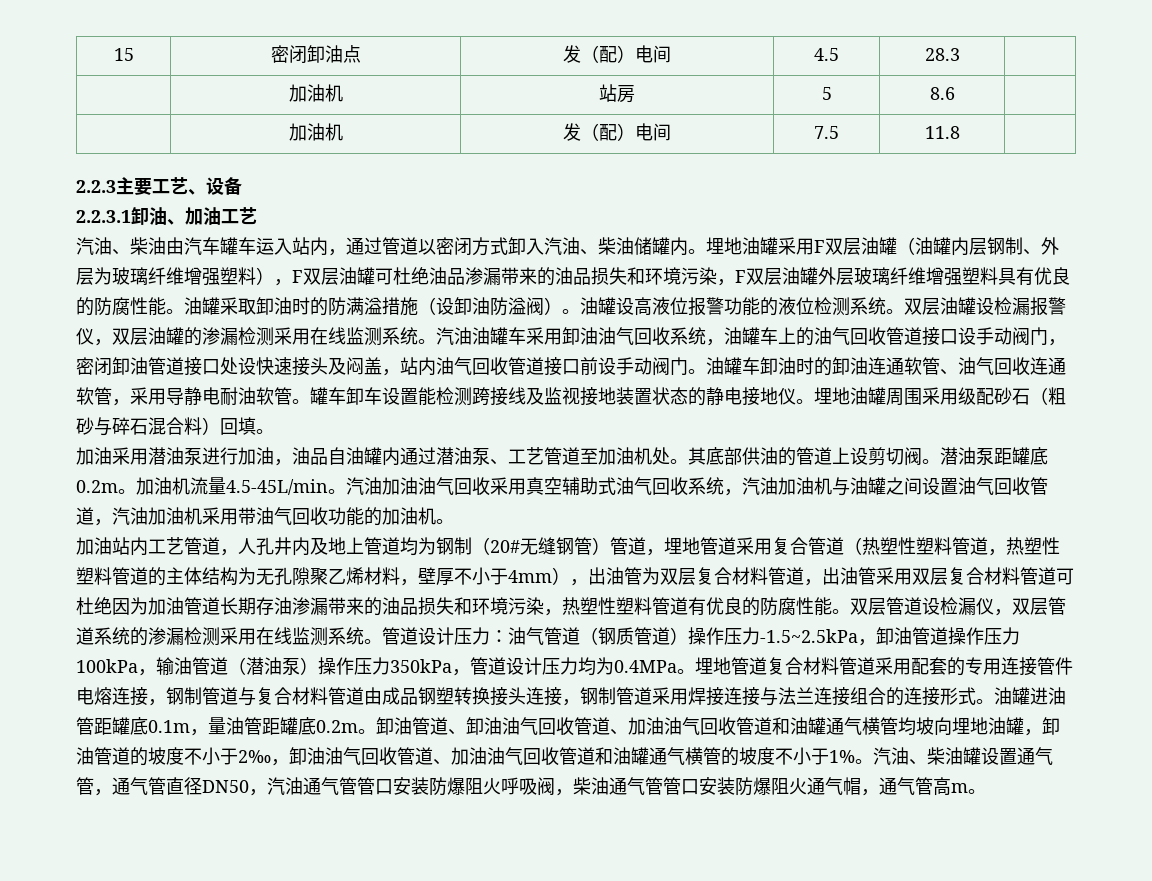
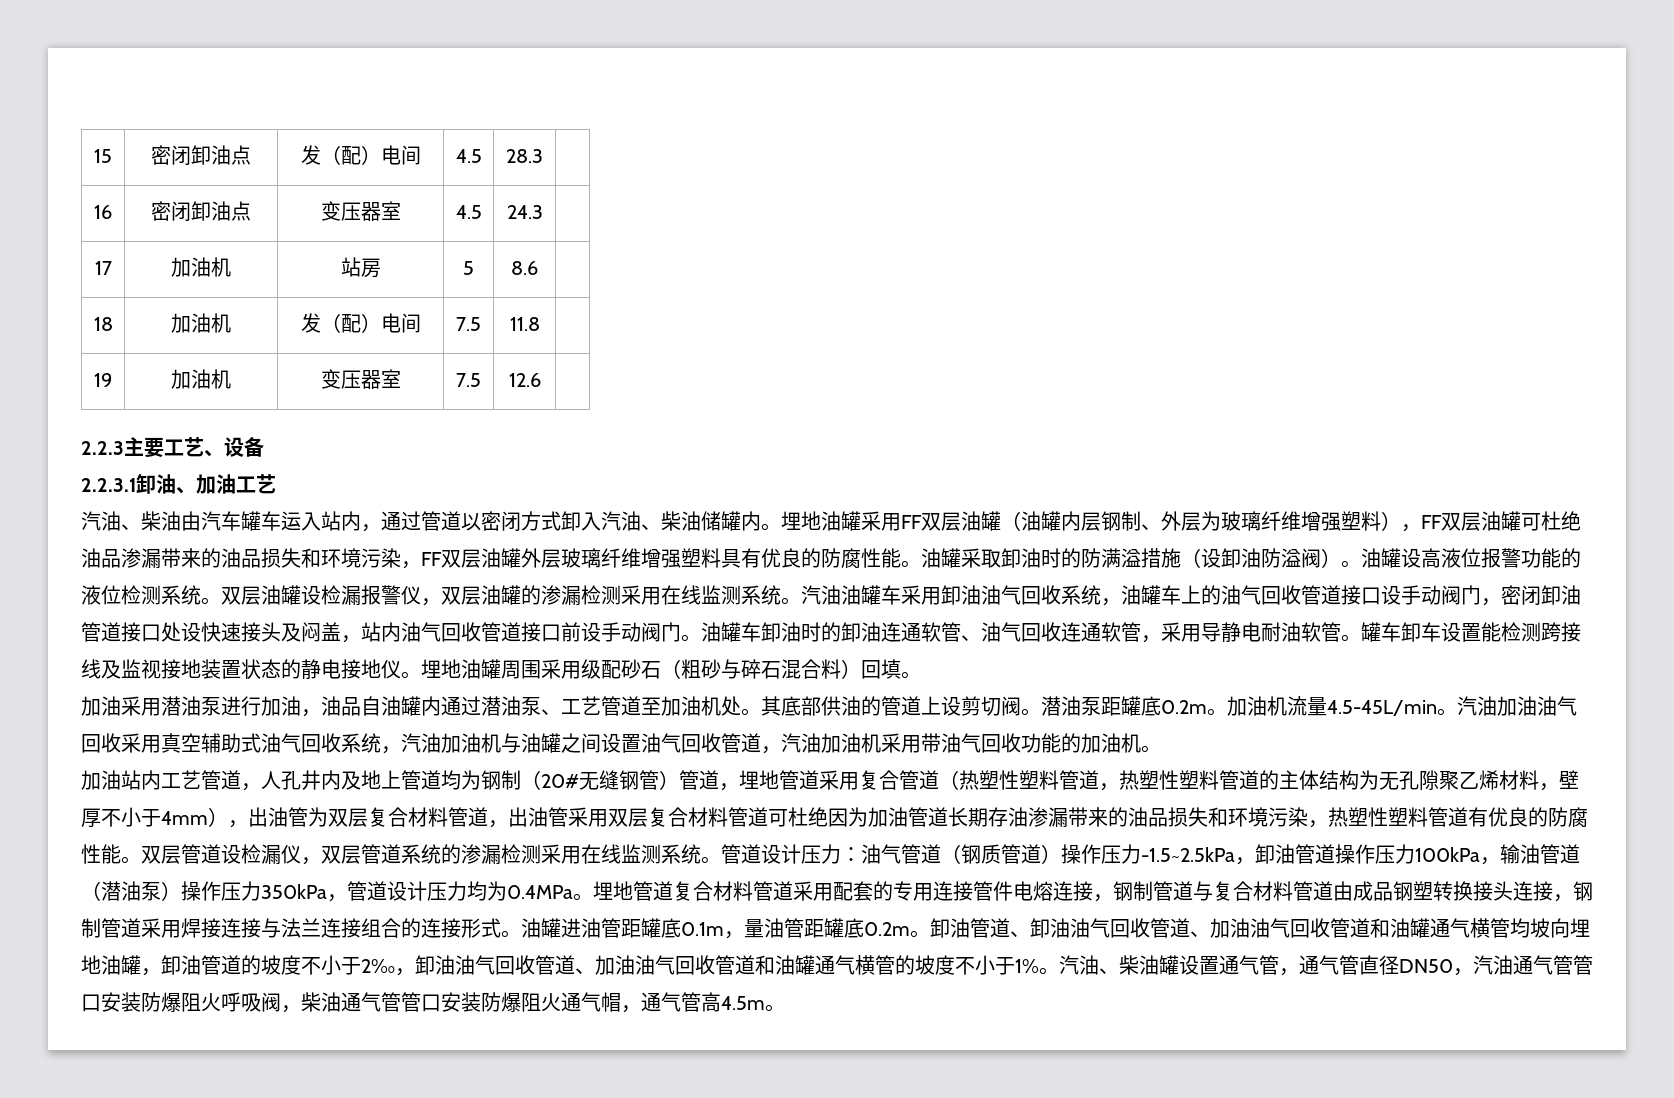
(960, 54) none -> [94,205,112,219] [151,201,251,222] [320,201,401,221] [455,205,482,219] [506,205,543,219] [94,261,112,275] 16 | 密闭卸油点 | 变压器室 | 4.5 | 24.3 | // 17
(955, 93) none -> [93,317,113,331] 18
(960, 132) none -> [94,373,112,387] [171,369,231,389] [320,369,401,389] [456,373,482,387] [508,373,541,387] // 19 | 加油机 | 变压器室 | 7.5 | 12.6 |
[814,240,825,253] F -> [901,515,922,529] FF
[292,270,303,283] F -> [1421,515,1442,529] FF
[735,270,746,283] F -> [421,552,442,566] FF
[951,783,968,793] m -> [721,996,765,1010] 4.5m

